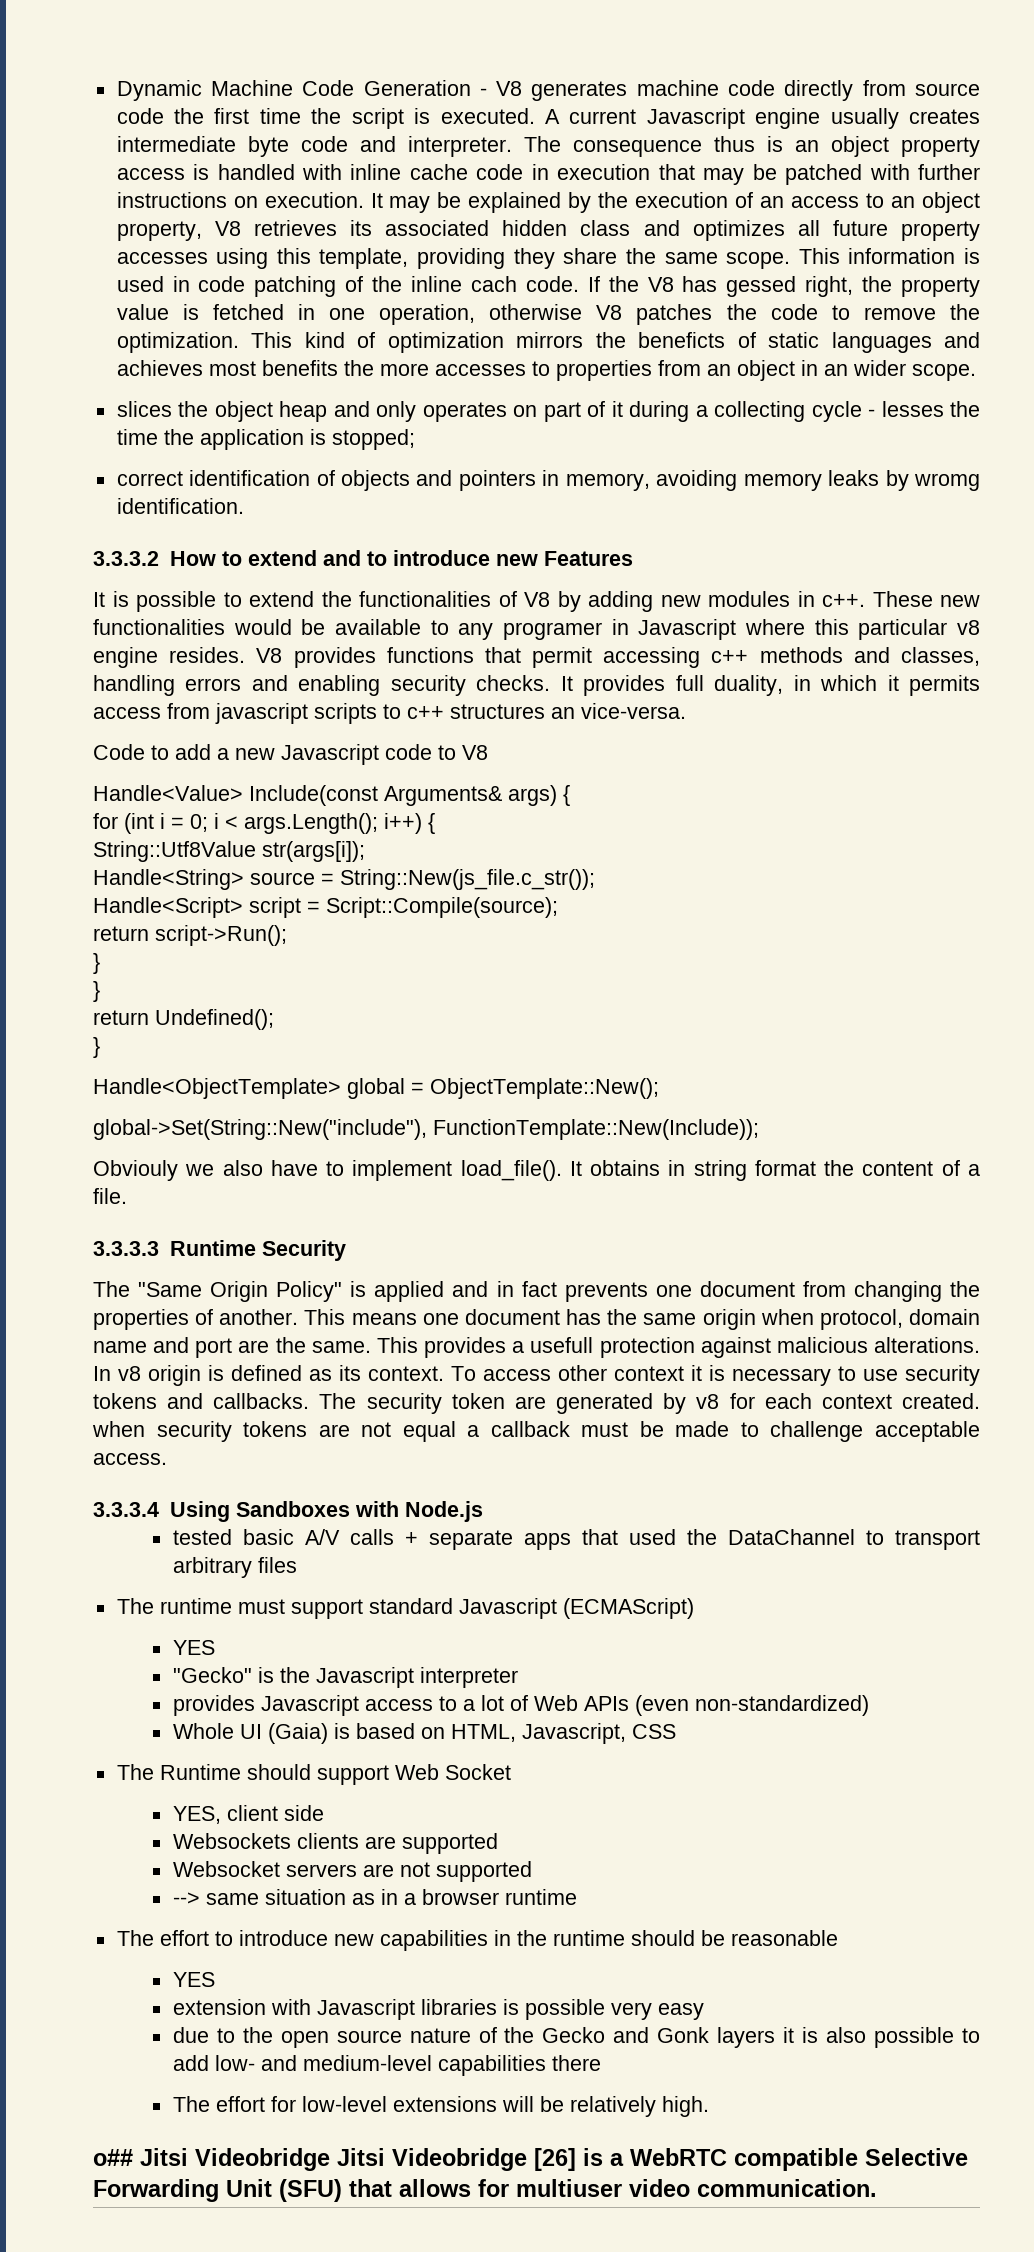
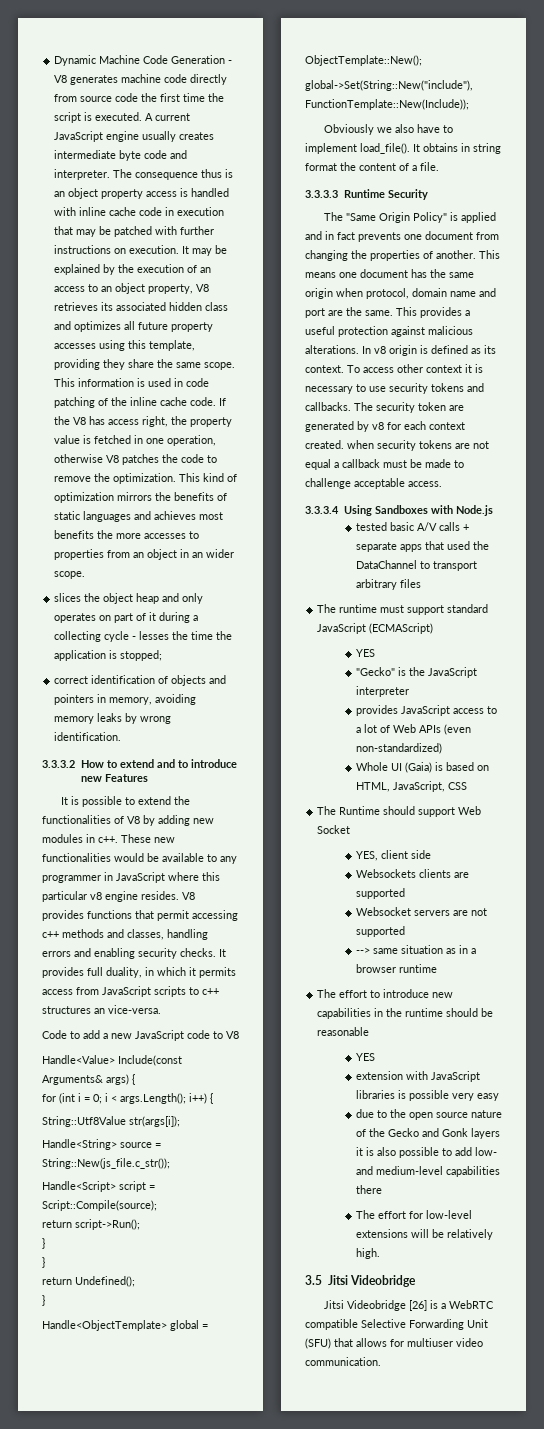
[646,108,745,129] Javascript -> [54,131,104,142] JavaScript
[470,276,517,292] cach -> [160,397,188,406] cache
[726,276,797,297] gessed -> [108,419,140,425] access
[638,332,726,348] beneficts -> [174,492,215,501] benefits
[913,473,980,491] wromg -> [140,716,172,724] wrong
[503,619,737,640] programer in Javascript -> [42,872,165,883] programmer in JavaScript
[215,703,308,724] javascript -> [102,986,151,997] JavaScript
[281,744,379,765] Javascript -> [135,1030,184,1041] JavaScript
[93,1160,178,1181] Obviouly -> [324,124,375,135] Obviously
[530,1337,594,1353] usefull -> [305,326,335,335] useful
[458,1598,557,1619] Javascript -> [317,623,367,634] JavaScript
[315,1667,414,1688] Javascript -> [427,667,477,678] JavaScript
[260,1695,359,1716] Javascript -> [400,705,450,716] JavaScript
[521,1723,626,1744] Javascript, -> [392,781,445,792] JavaScript,
[316,1999,415,2020] Javascript -> [430,1071,480,1082] JavaScript
[93,2148,330,2171] o## Jitsi Videobridge -> [305,1275,416,1287] 3.5 Jitsi Videobridge //

